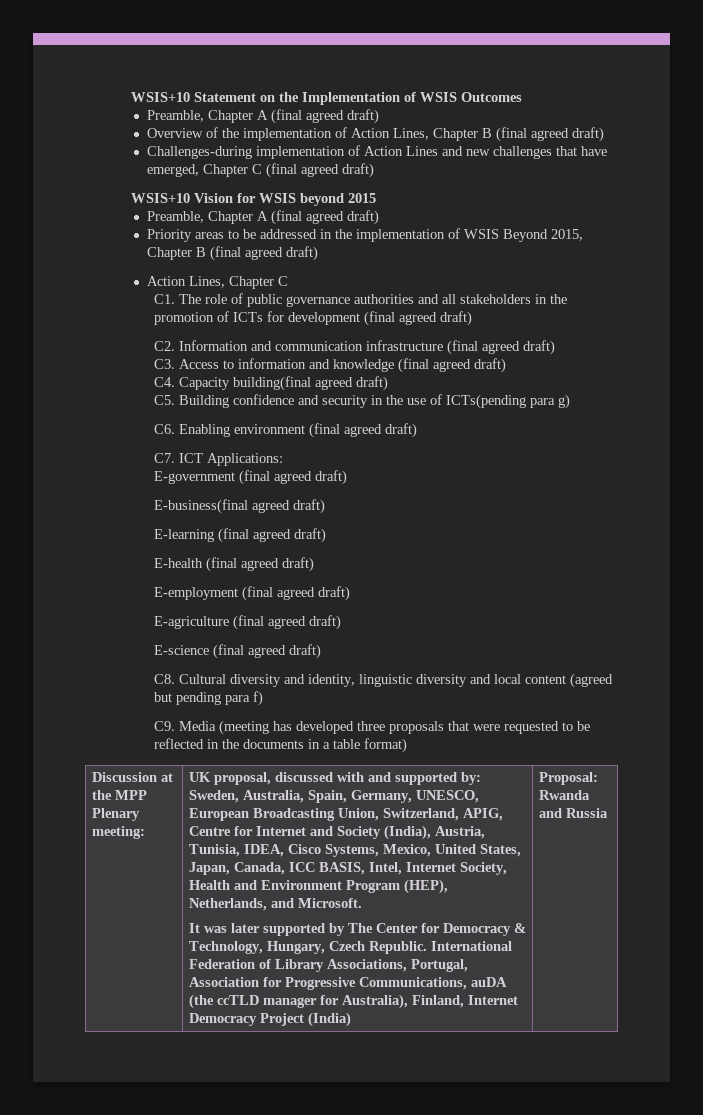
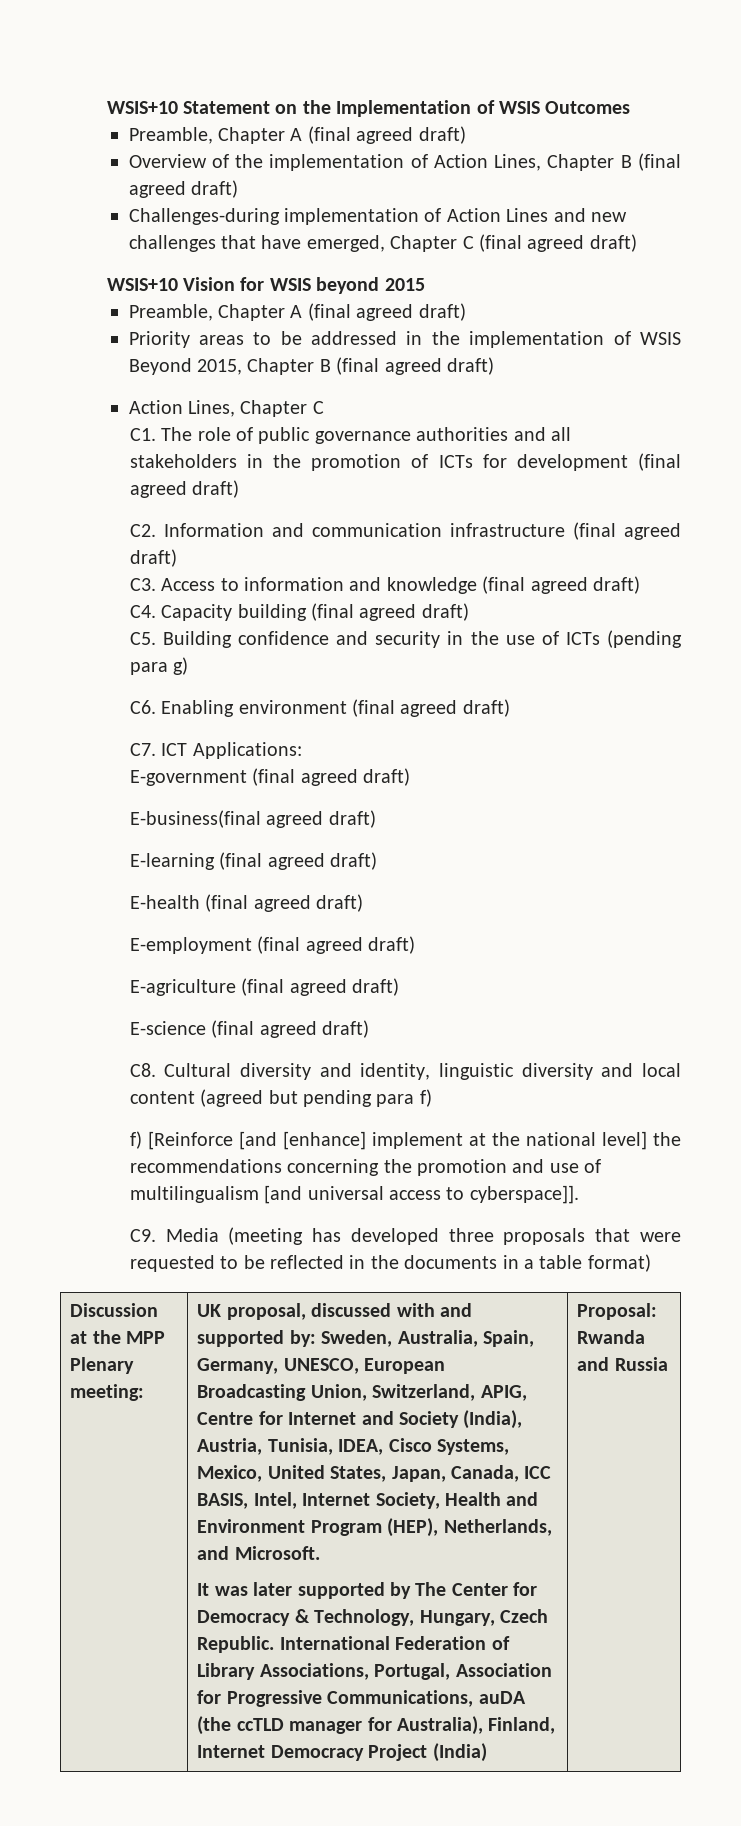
[232,376,311,391] building(final -> [237,603,354,621] building (final
[445,394,526,409] ICTs(pending -> [565,630,682,648] ICTs (pending
(263, 698) none -> [129,1131,681,1150] [129,1159,602,1176] [129,1185,579,1204] // f) [Reinforce [and [enhance] implement at the national level] the recommendations concerning the promotion and use of multilingualism [and universal access to cyberspace]].

